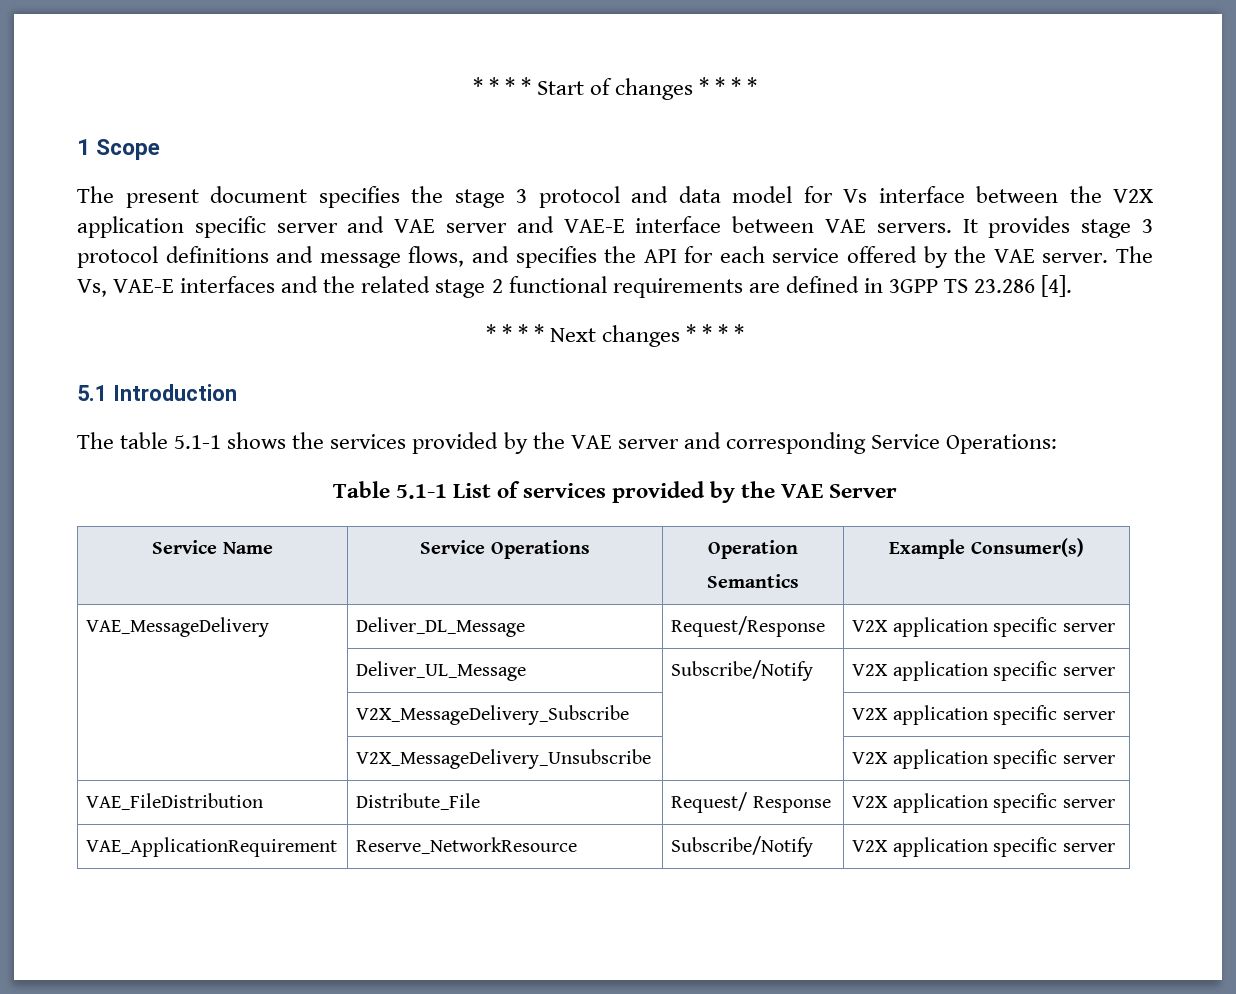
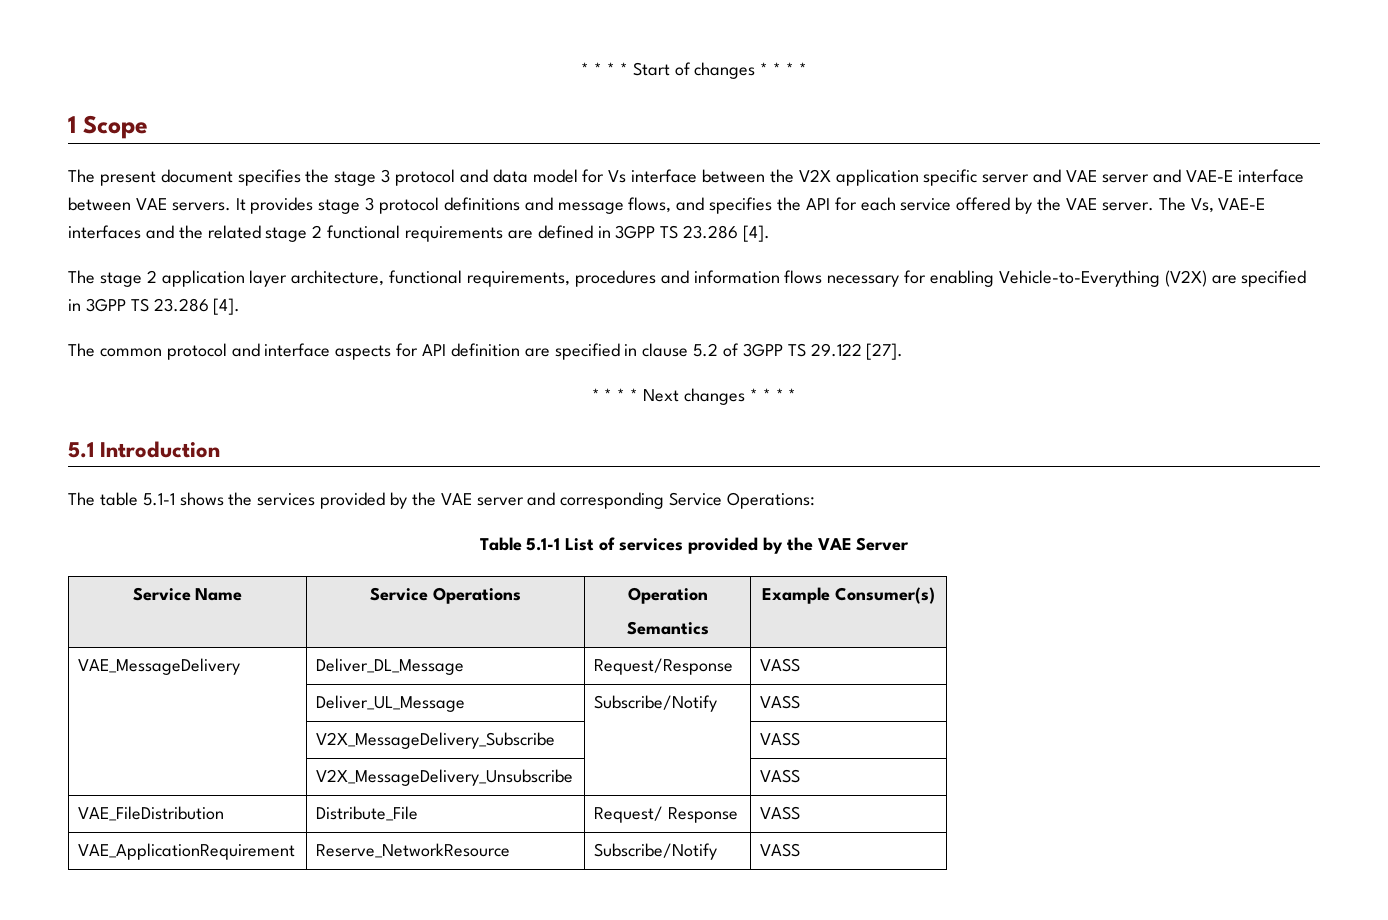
(1073, 286) none -> [68,270,1307,287] [68,298,241,315] [68,343,904,360] // The stage 2 application layer architecture, functional requirements, procedures and information flows necessary for enabling Vehicle-to-Everything (V2X) are specified in 3GPP TS 23.286 [4]. // The common protocol and interface aspects for API definition are specified in clause 5.2 of 3GPP TS 29.122 [27].
[852,617,1115,637] [356,661,527,681] [671,660,814,681] [852,661,1115,681] [356,705,630,725] [852,705,1115,725] [356,749,652,769] [852,749,1115,769] V2X application specific server // | Deliver_UL_Message | Subscribe/Notify | V2X application specific server // | V2X_MessageDelivery_Subscribe | | V2X application specific server // | V2X_MessageDelivery_Unsubscribe | | V2X application specific server -> [760,658,801,672] [316,695,466,712] [594,695,718,712] [760,695,801,709] [316,732,556,749] [760,732,801,746] [316,769,574,786] [760,769,801,783] VASS // | Deliver_UL_Message | Subscribe/Notify | VASS // | V2X_MessageDelivery_Subscribe | | VASS // | V2X_MessageDelivery_Unsubscribe | | VASS
[852,793,1115,813] V2X application specific server -> [760,806,801,820] VASS
[852,837,1115,857] V2X application specific server -> [760,843,801,857] VASS

